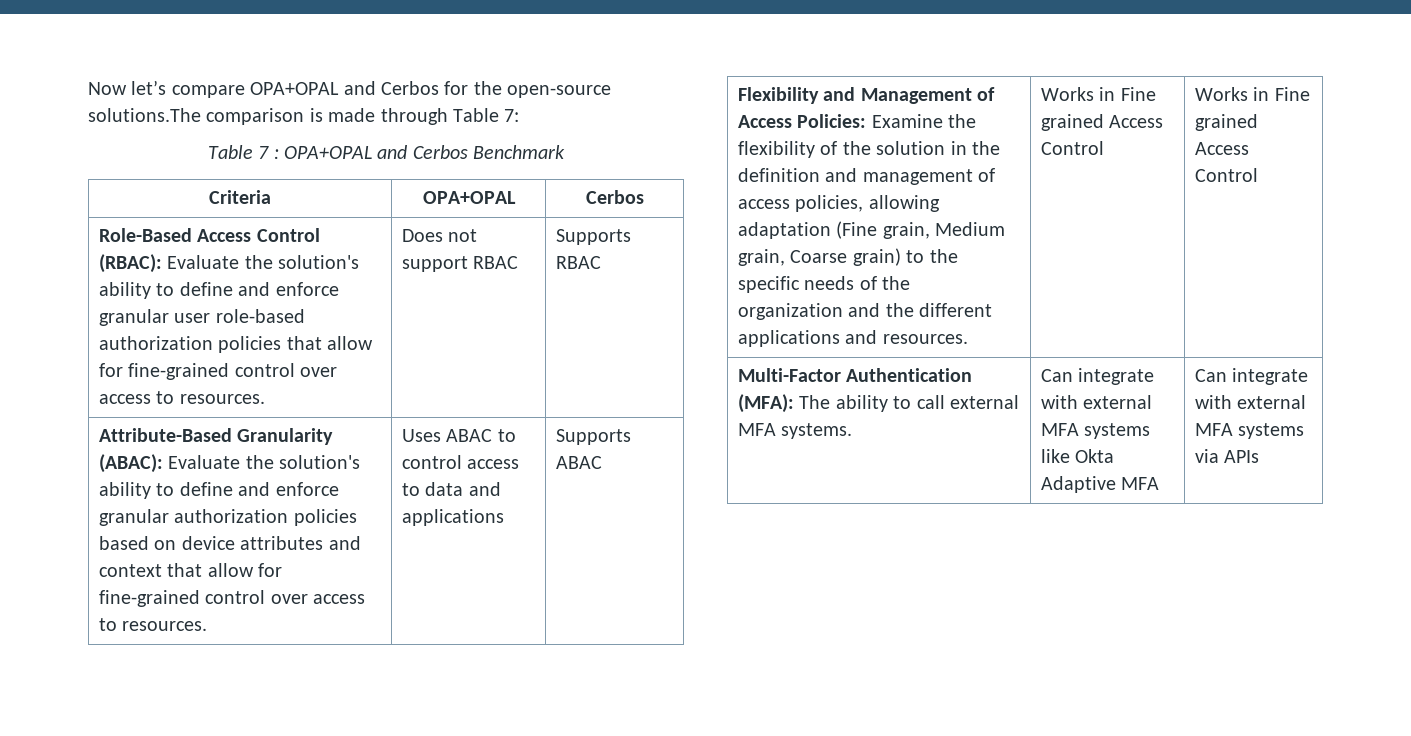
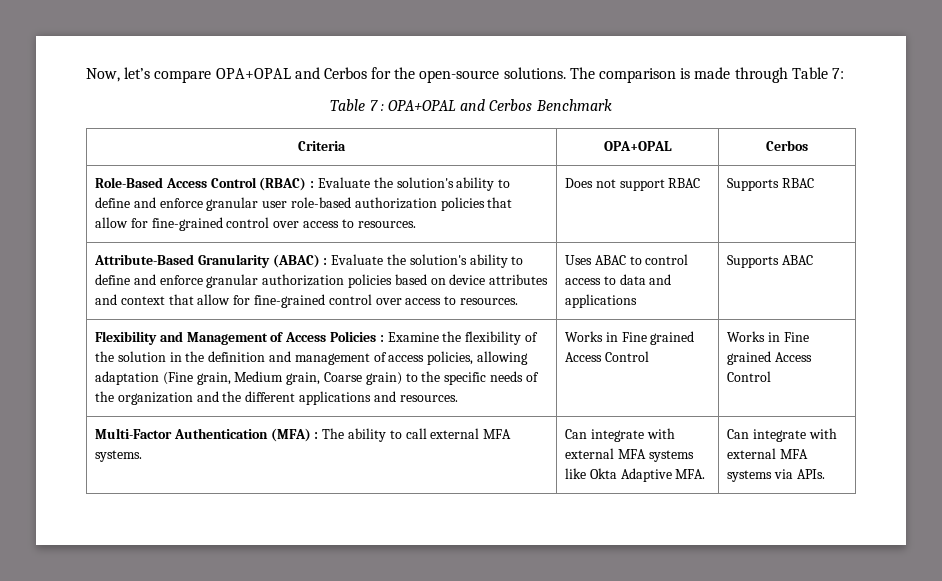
[88,82,127,95] Now -> [86,68,120,82] Now,
[88,108,201,122] solutions.The -> [503,67,595,79] solutions. The
[98,254,162,273] (RBAC): -> [259,177,315,191] (RBAC) :
[98,454,163,473] (ABAC): -> [272,254,328,268] (ABAC) :
[797,114,867,128] Policies: -> [330,331,384,342] Policies :
[737,394,794,413] (MFA): -> [270,428,319,442] (MFA) :
[1121,477,1160,490] MFA -> [675,469,706,479] MFA.
[1224,450,1260,463] APIs -> [796,469,825,479] APIs.

